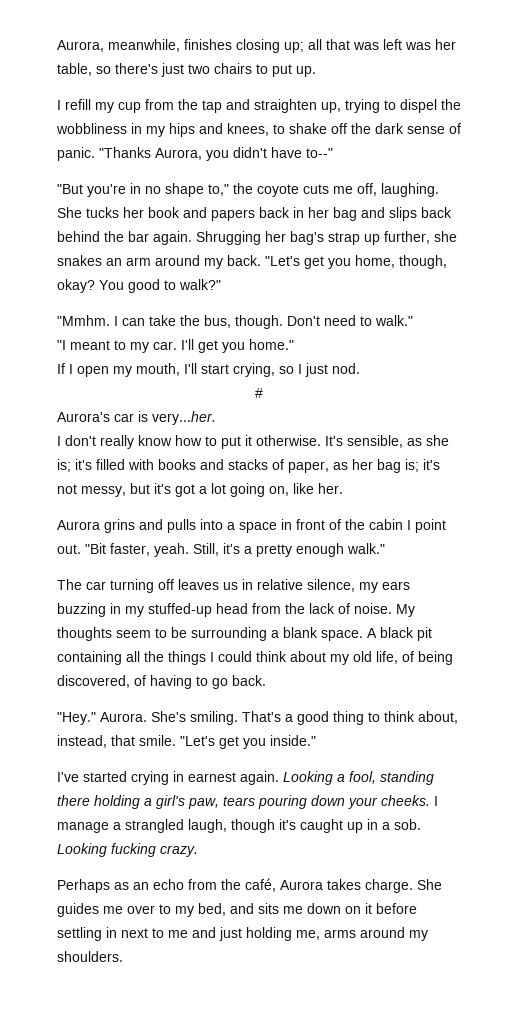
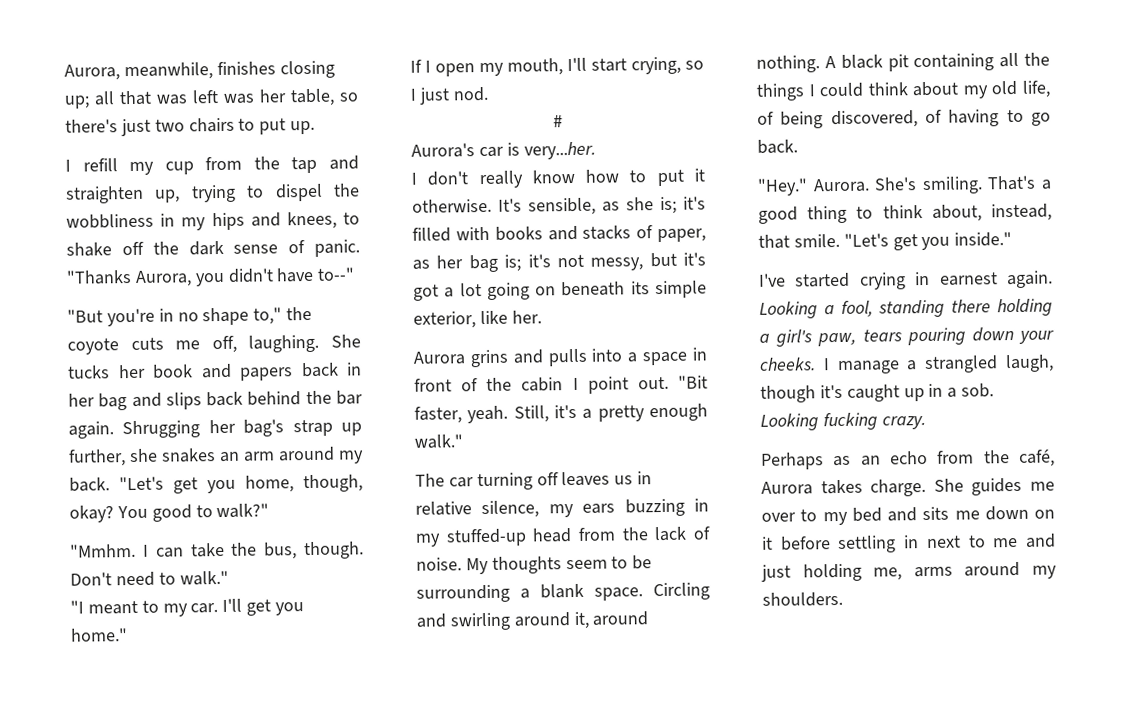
[269,486,289,496] on, -> [535,280,707,299] [413,311,476,329] on beneath its simple exterior,
(363, 635) none -> [653,582,710,601] [416,611,649,631] [756,55,820,73] Circling and swirling around it, around nothing.
[198,903,226,916] bed, -> [851,507,882,522] bed

